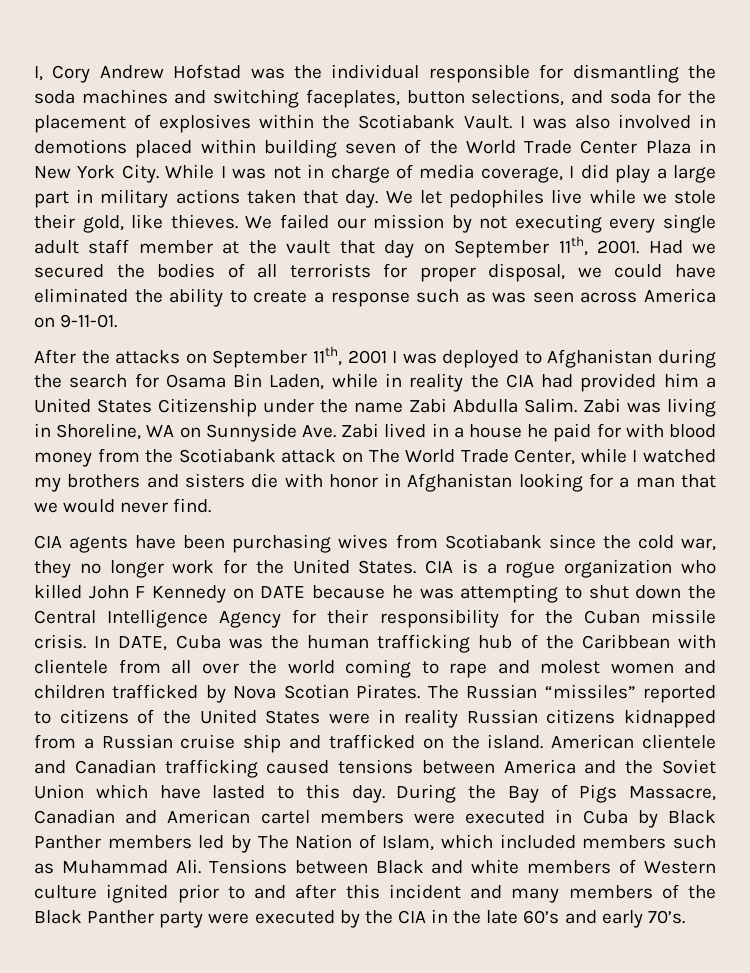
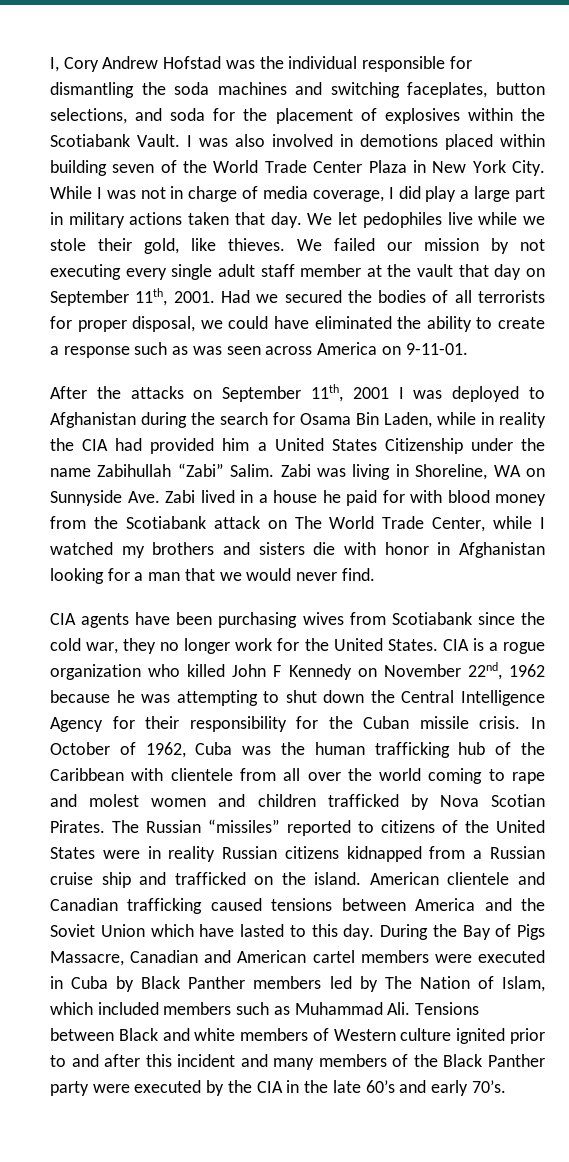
[409,398,518,413] Zabi Abdulla -> [97,463,224,477] Zabihullah “Zabi”
[260,586,306,598] DATE -> [383,662,545,680] November 22nd, 1962
[118,636,168,651] DATE, -> [50,742,186,758] October of 1962,

